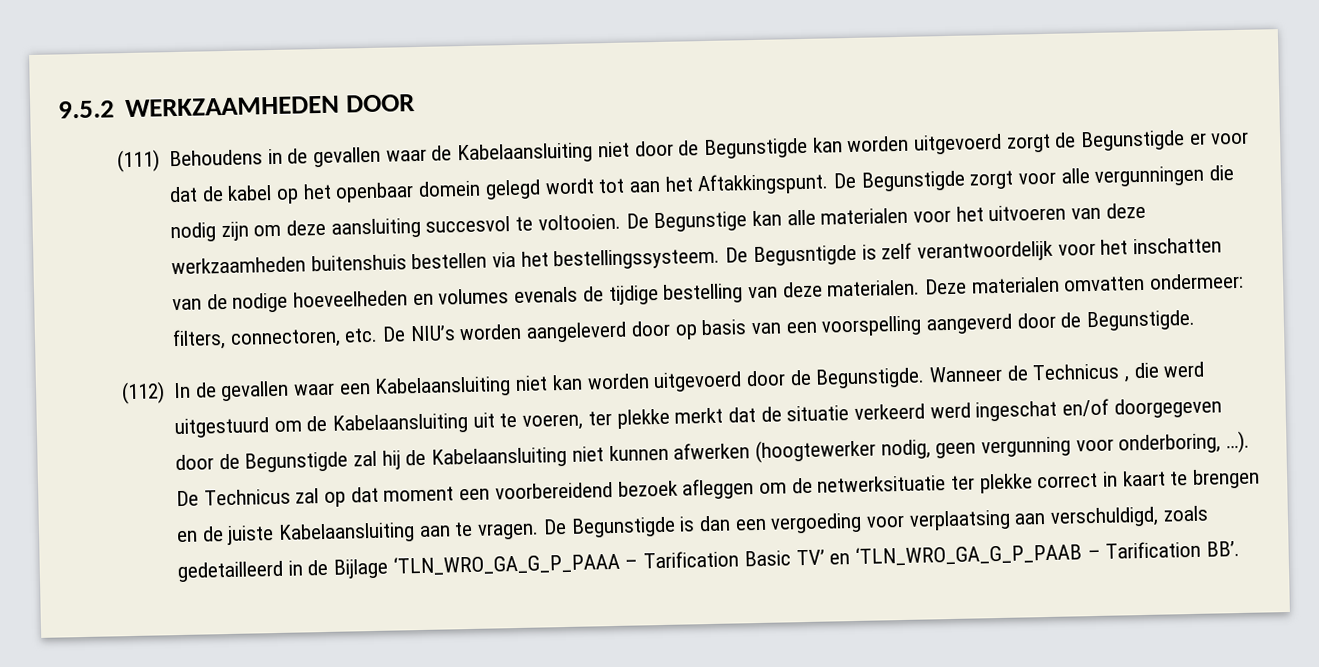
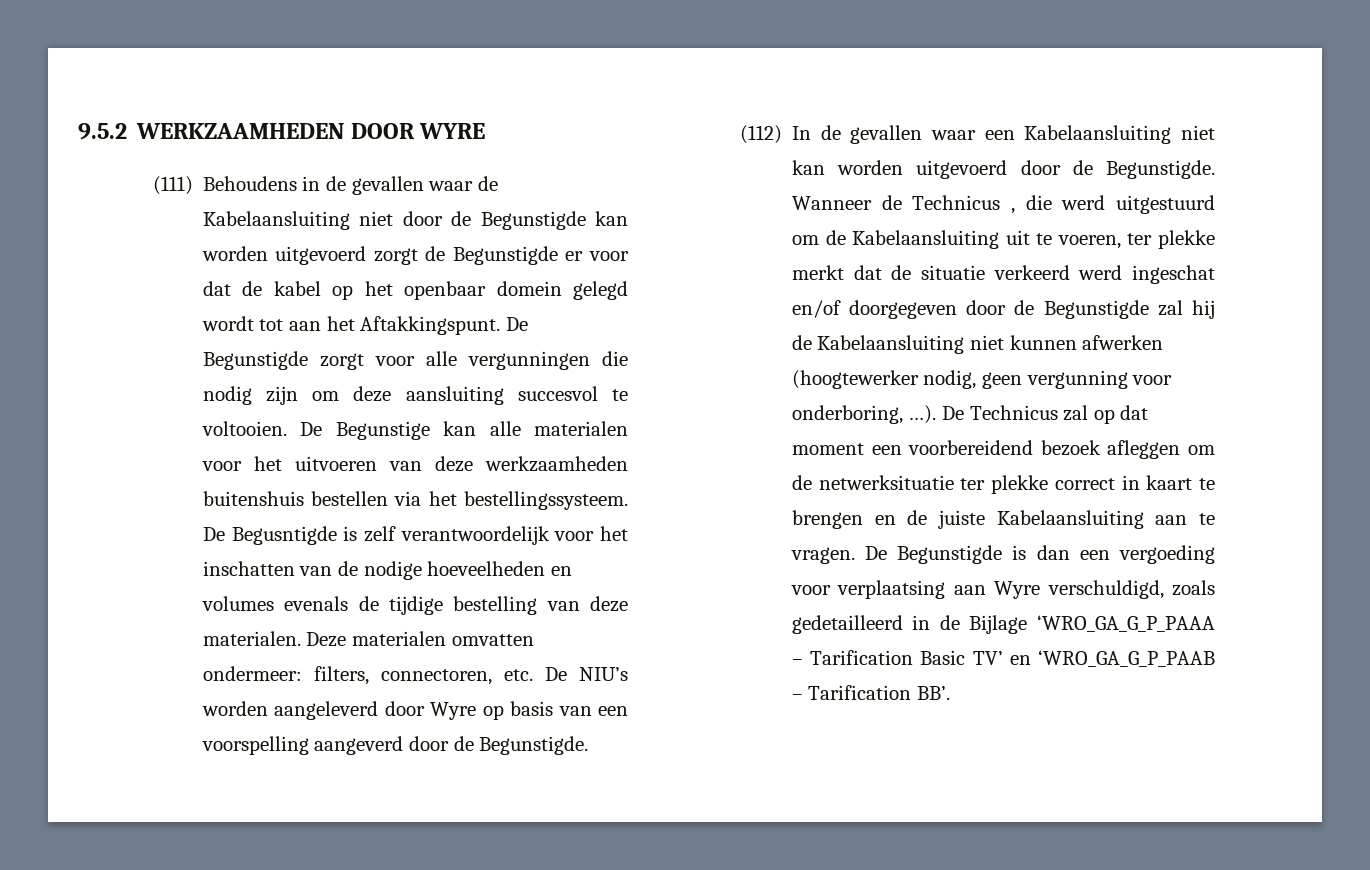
(415, 103) none -> [419,123,486,139] WYRE
(671, 328) none -> [430,702,477,720] Wyre
(1047, 519) none -> [994,581,1041,599] Wyre
[392,552,620,576] ‘TLN_WRO_GA_G_P_PAAA -> [1037,615,1215,632] ‘WRO_GA_G_P_PAAA
[854,543,1082,566] ‘TLN_WRO_GA_G_P_PAAB -> [1038,650,1215,667] ‘WRO_GA_G_P_PAAB

